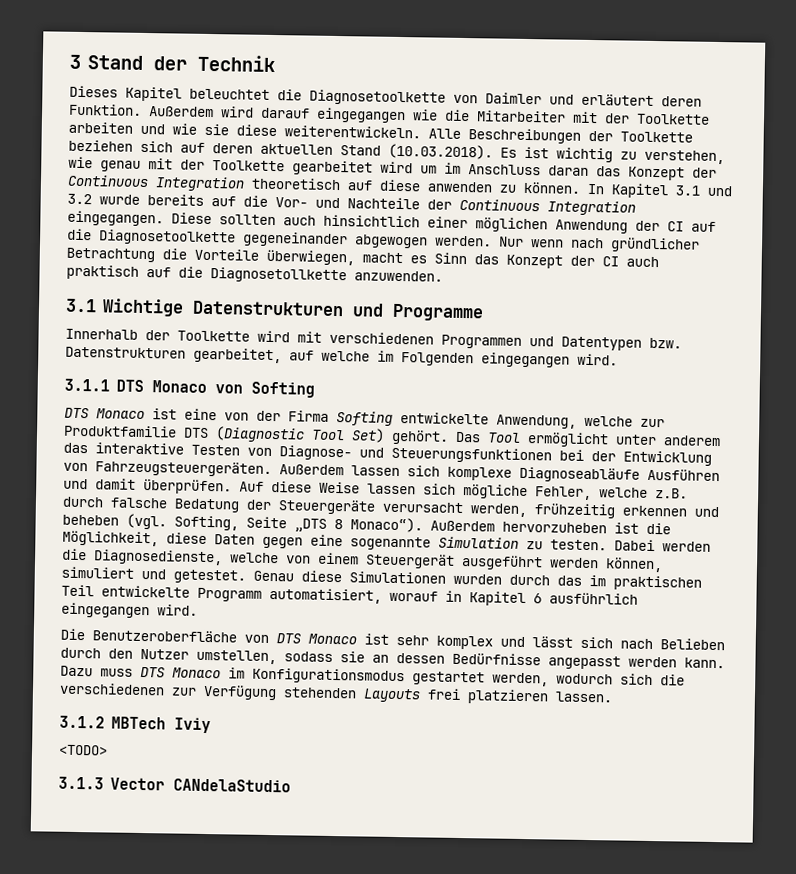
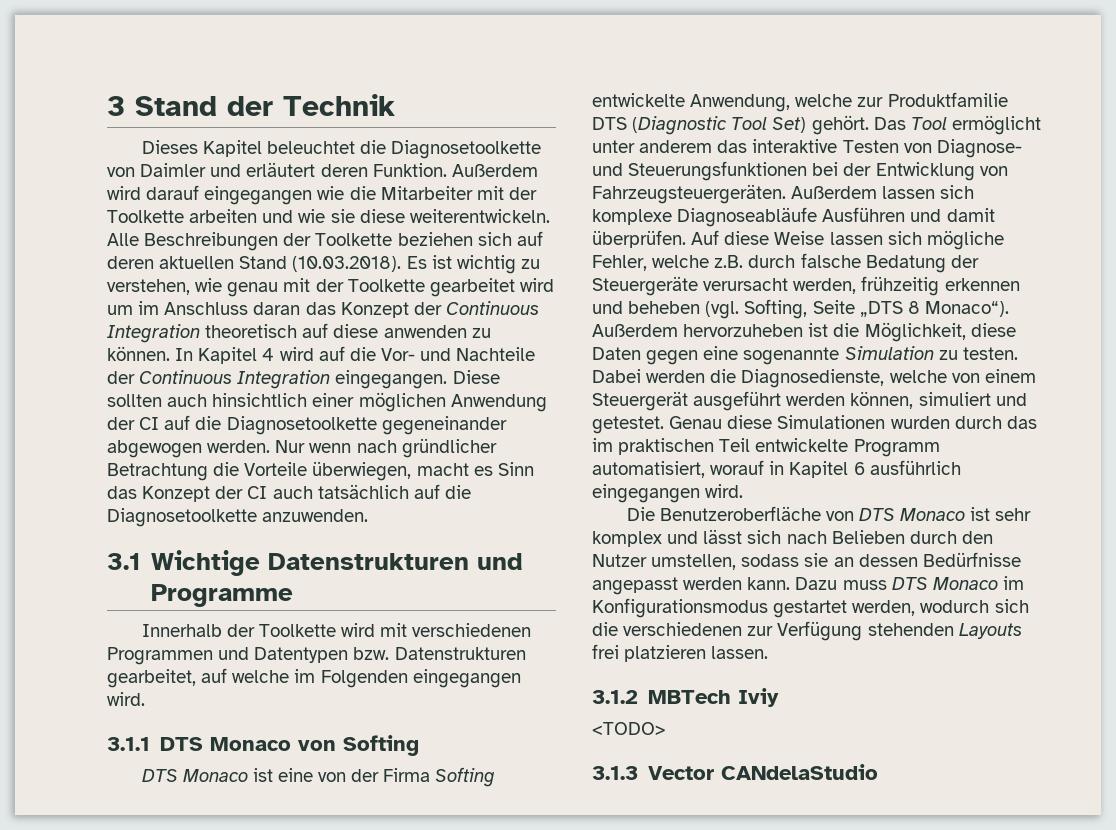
[675,185,732,197] [67,193,204,206] 3.1 und 3.2 wurde bereits -> [262,347,314,361] 4 wird
[66,264,347,284] praktisch auf die Diagnosetollkette -> [317,484,471,499] [107,508,257,527] tatsächlich auf die Diagnosetoolkette

